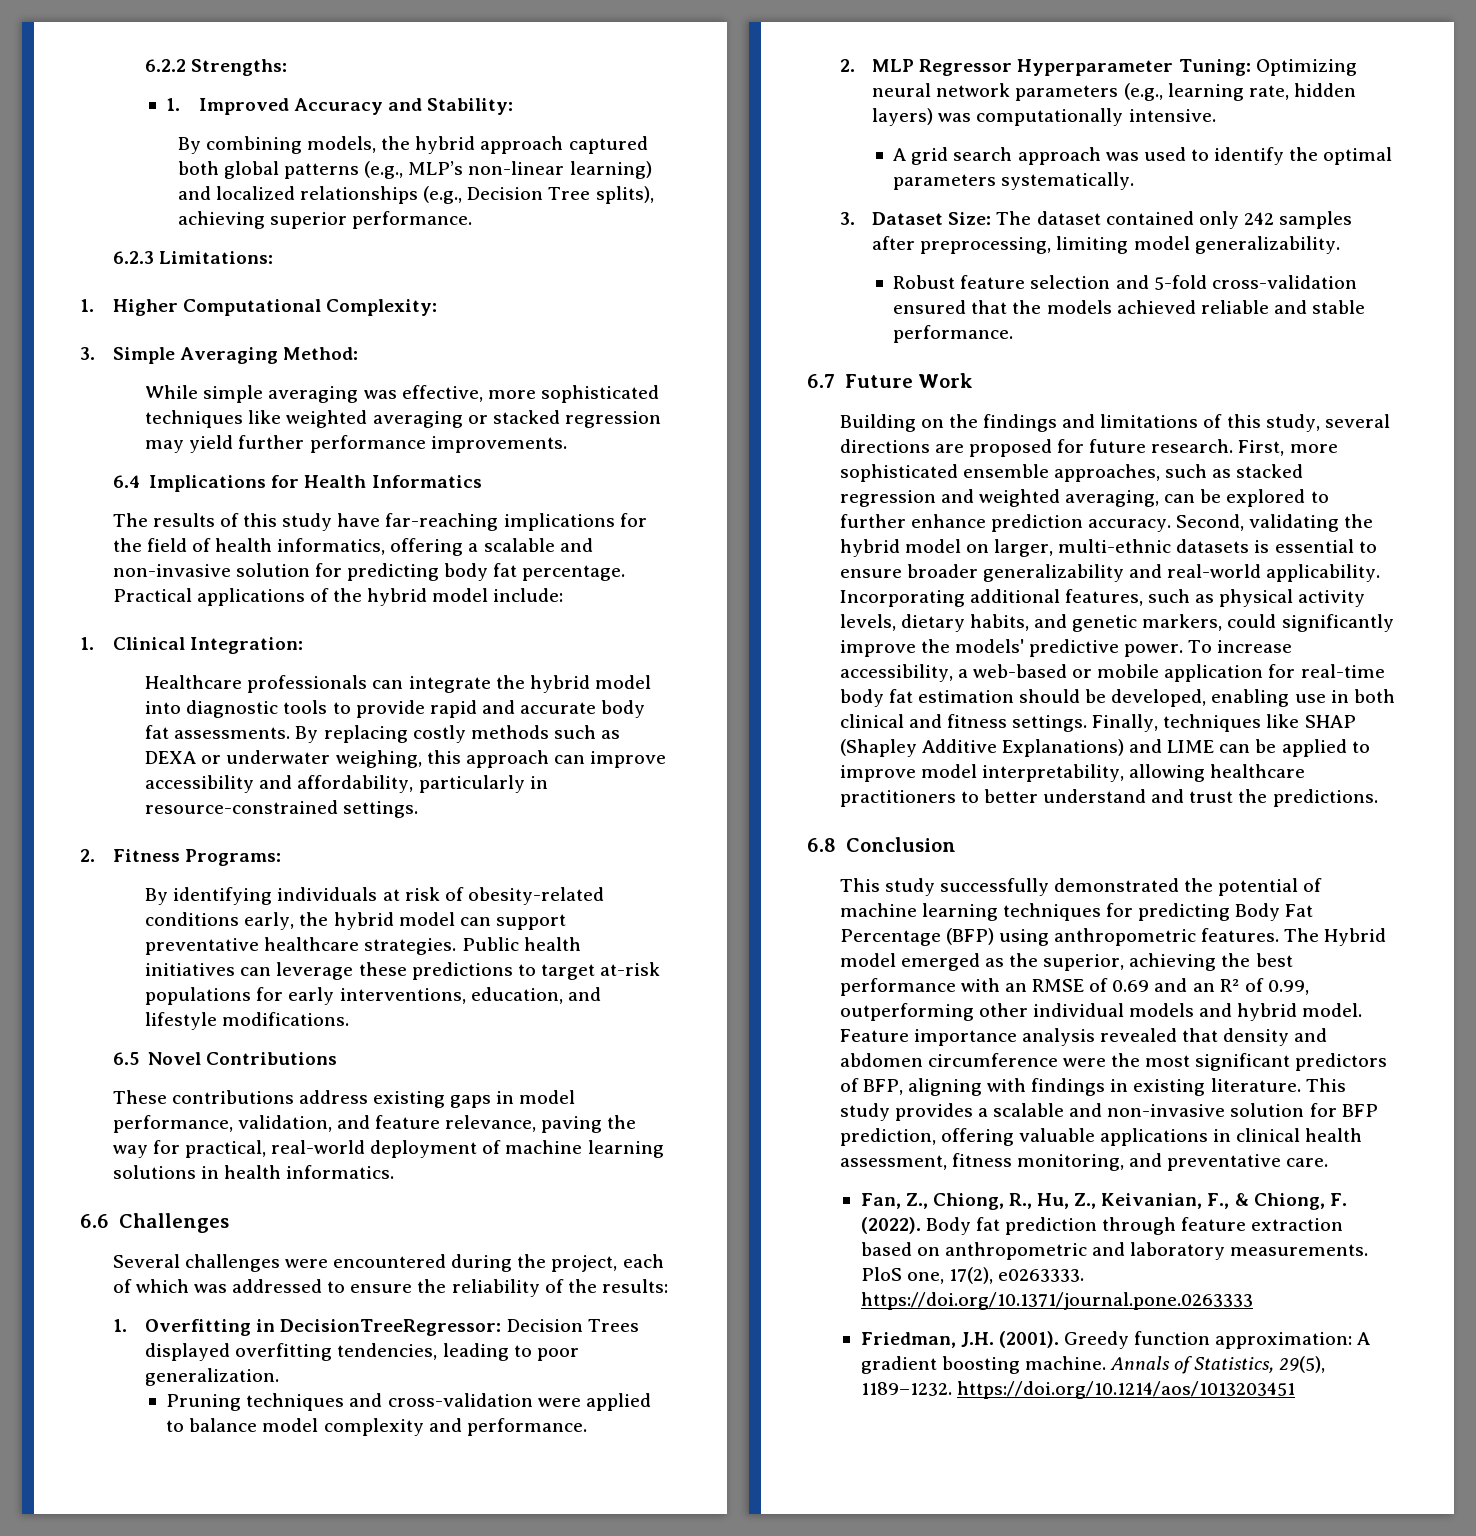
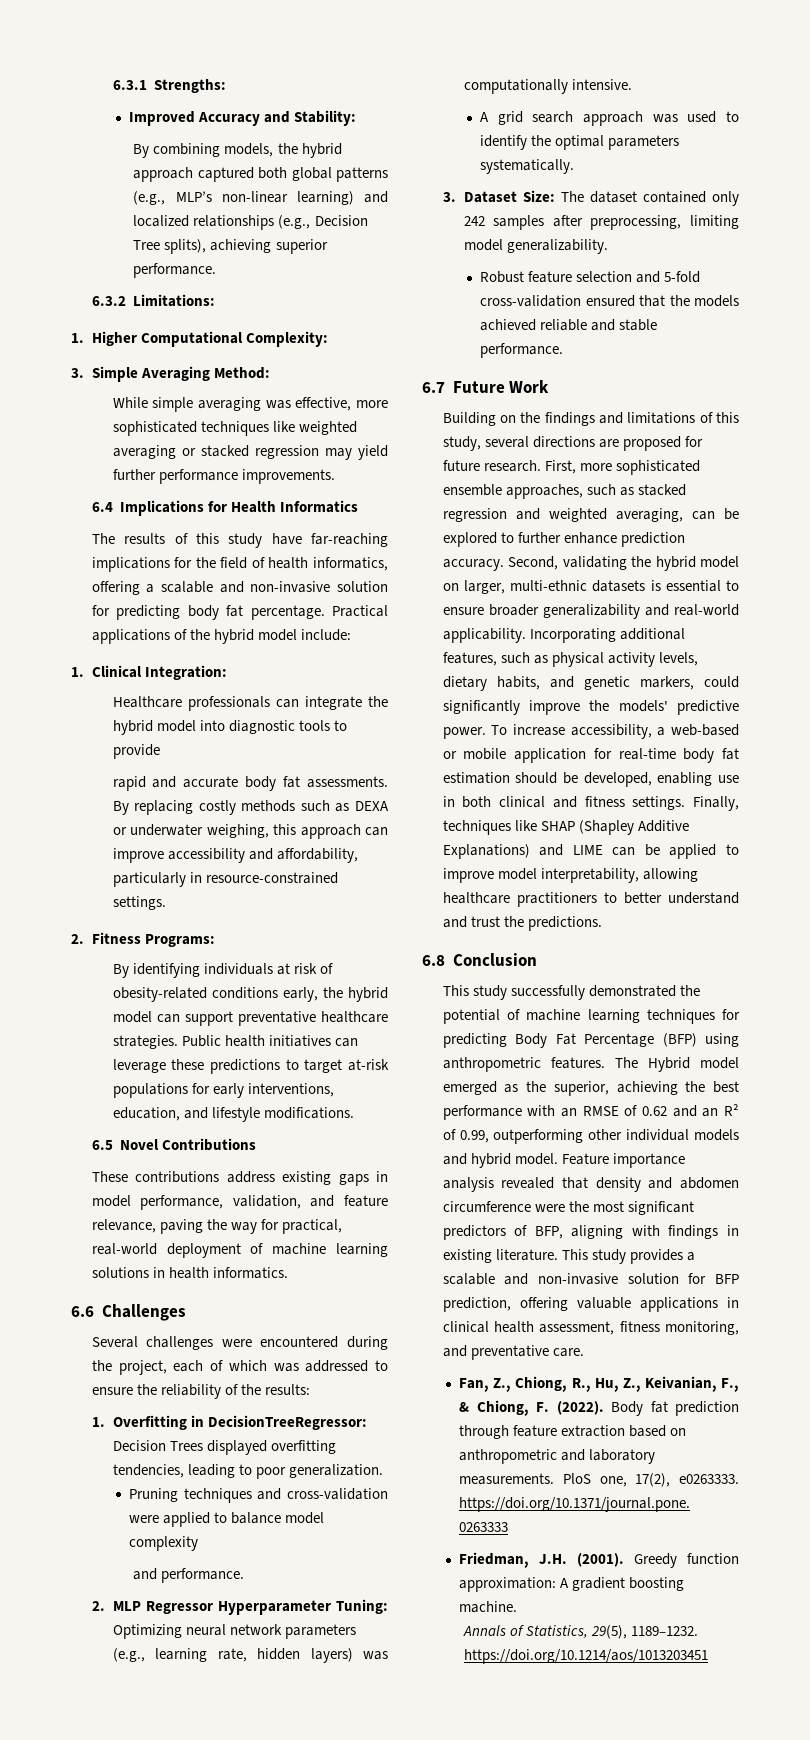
[145,59,187,72] 6.2.2 -> [112,80,147,90] 6.3.1
[166,98,181,111] 1. -> (227, 86) none
[112,251,154,264] 6.2.3 -> [91,296,126,306] 6.3.2
(425, 709) none -> (160, 751) //
(424, 1427) none -> (199, 1543) //
[1112,980,1150,992] 0.69 -> [642,1106,668,1116] 0.62
(1106, 1363) none -> (518, 1607) //

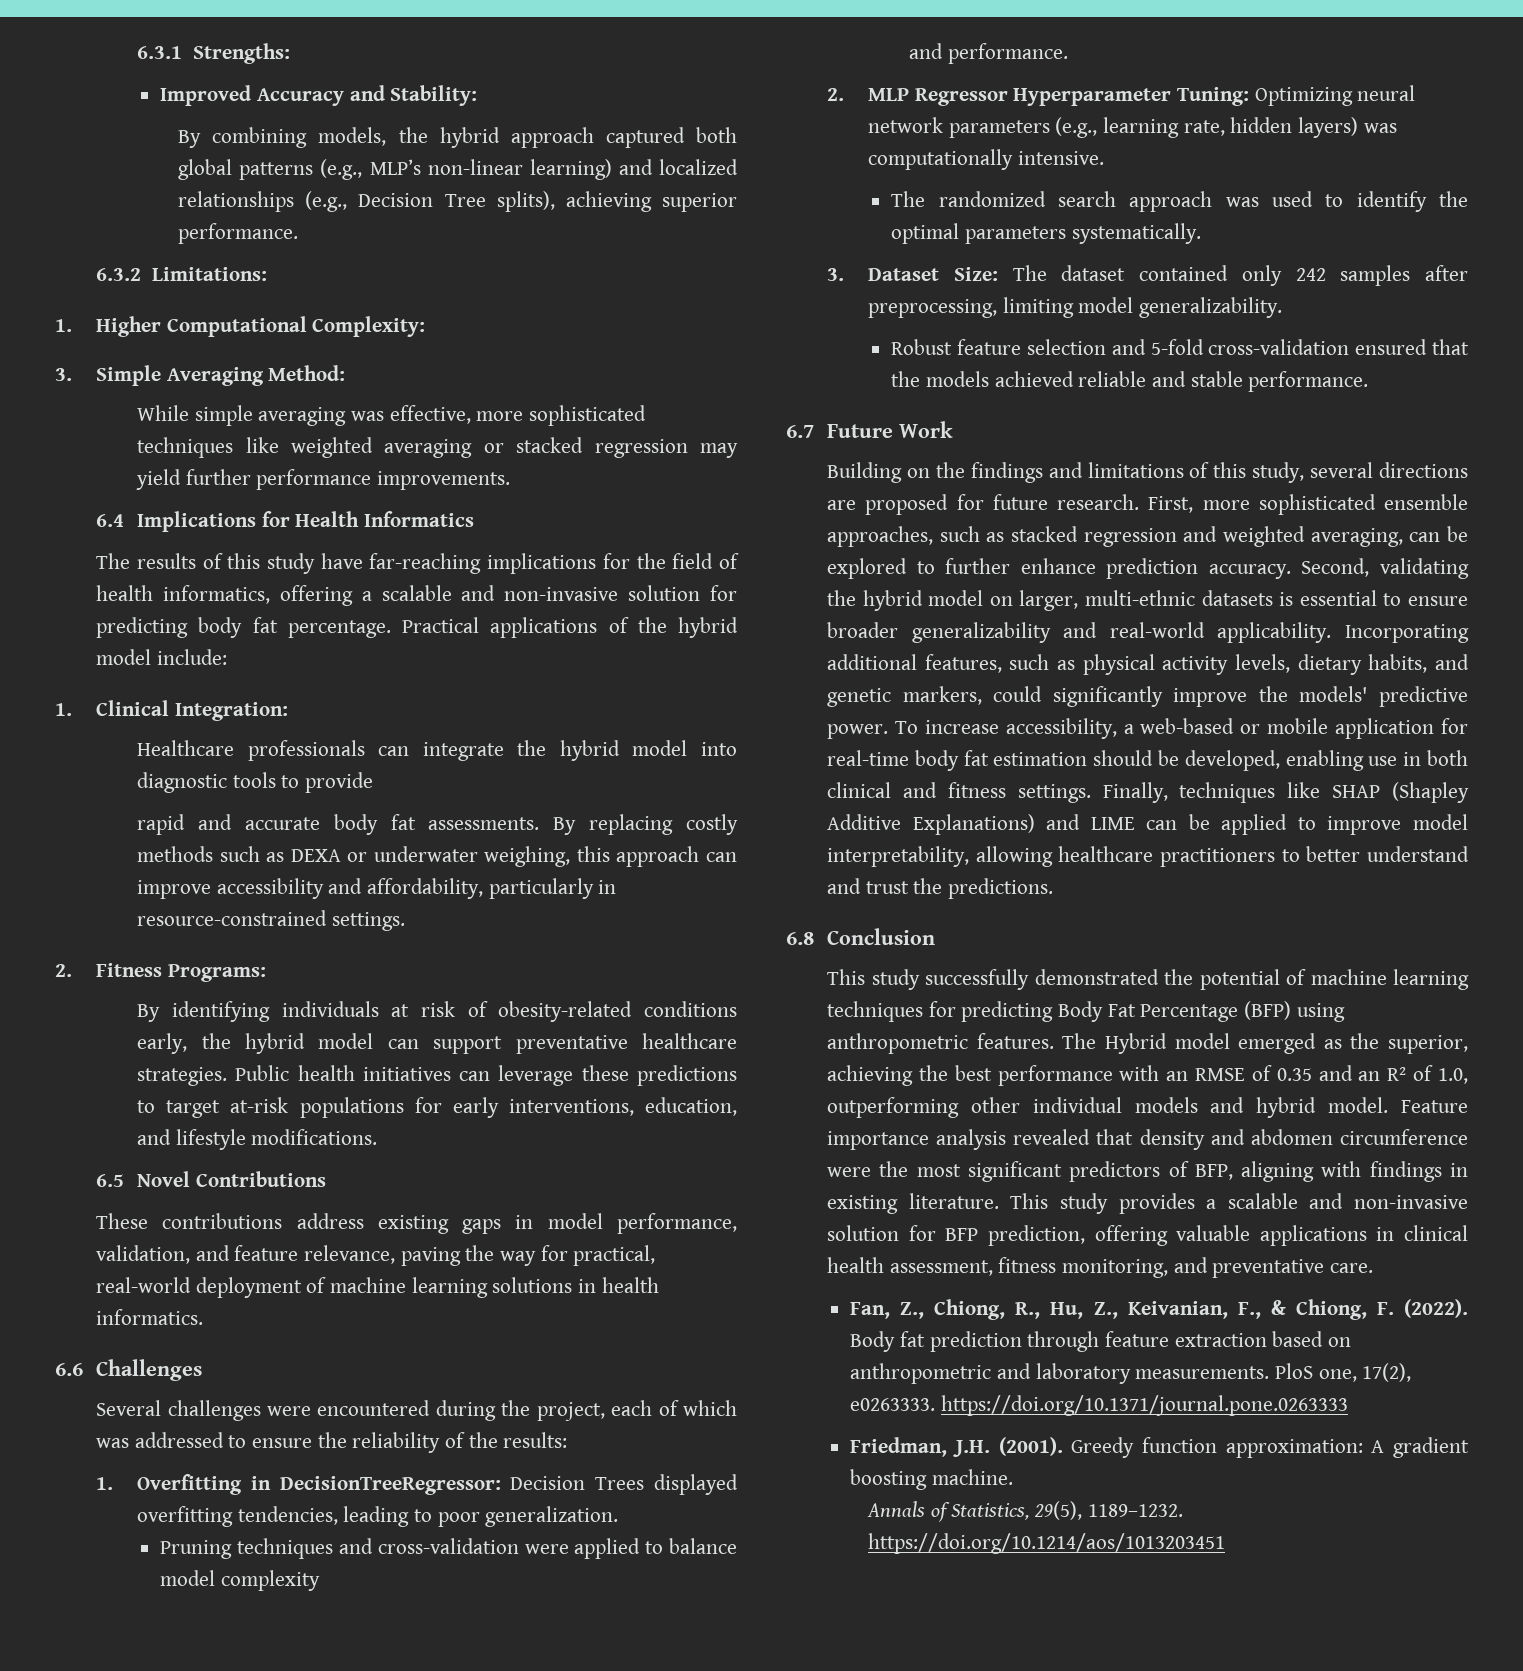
[480,111,523,125] A grid -> [891,191,1046,207] The randomized
[642,1106,668,1116] 0.62 -> [1276,1068,1312,1081] 0.35
[459,1130,489,1143] 0.99, -> [1438,1068,1468,1084] 1.0,

